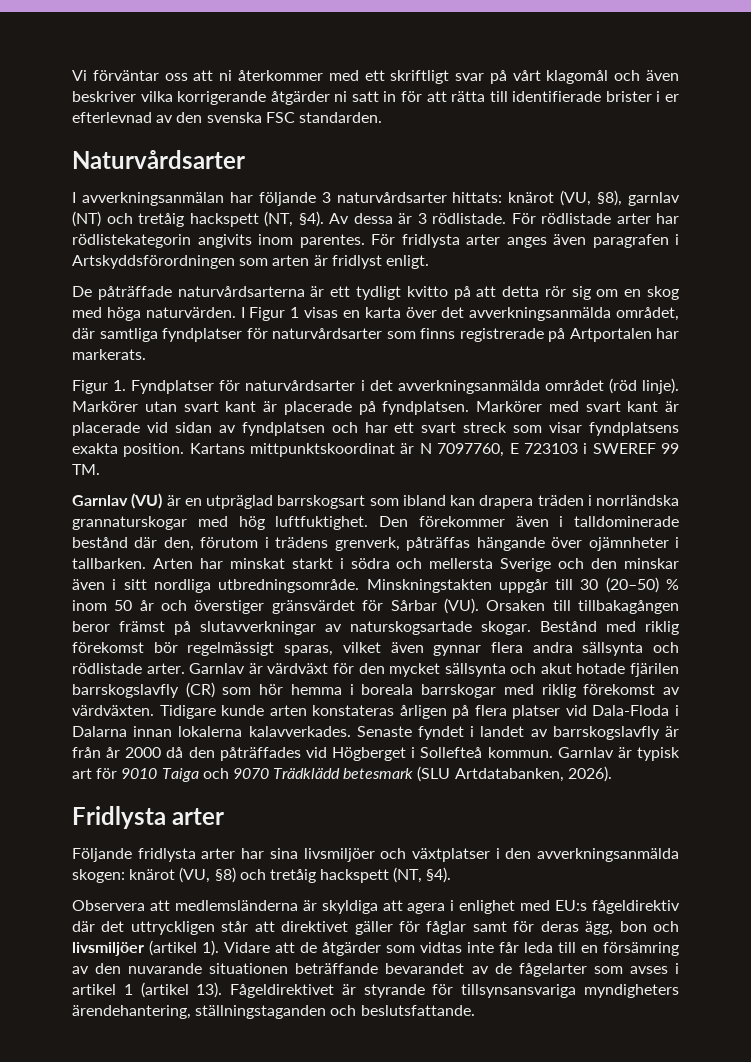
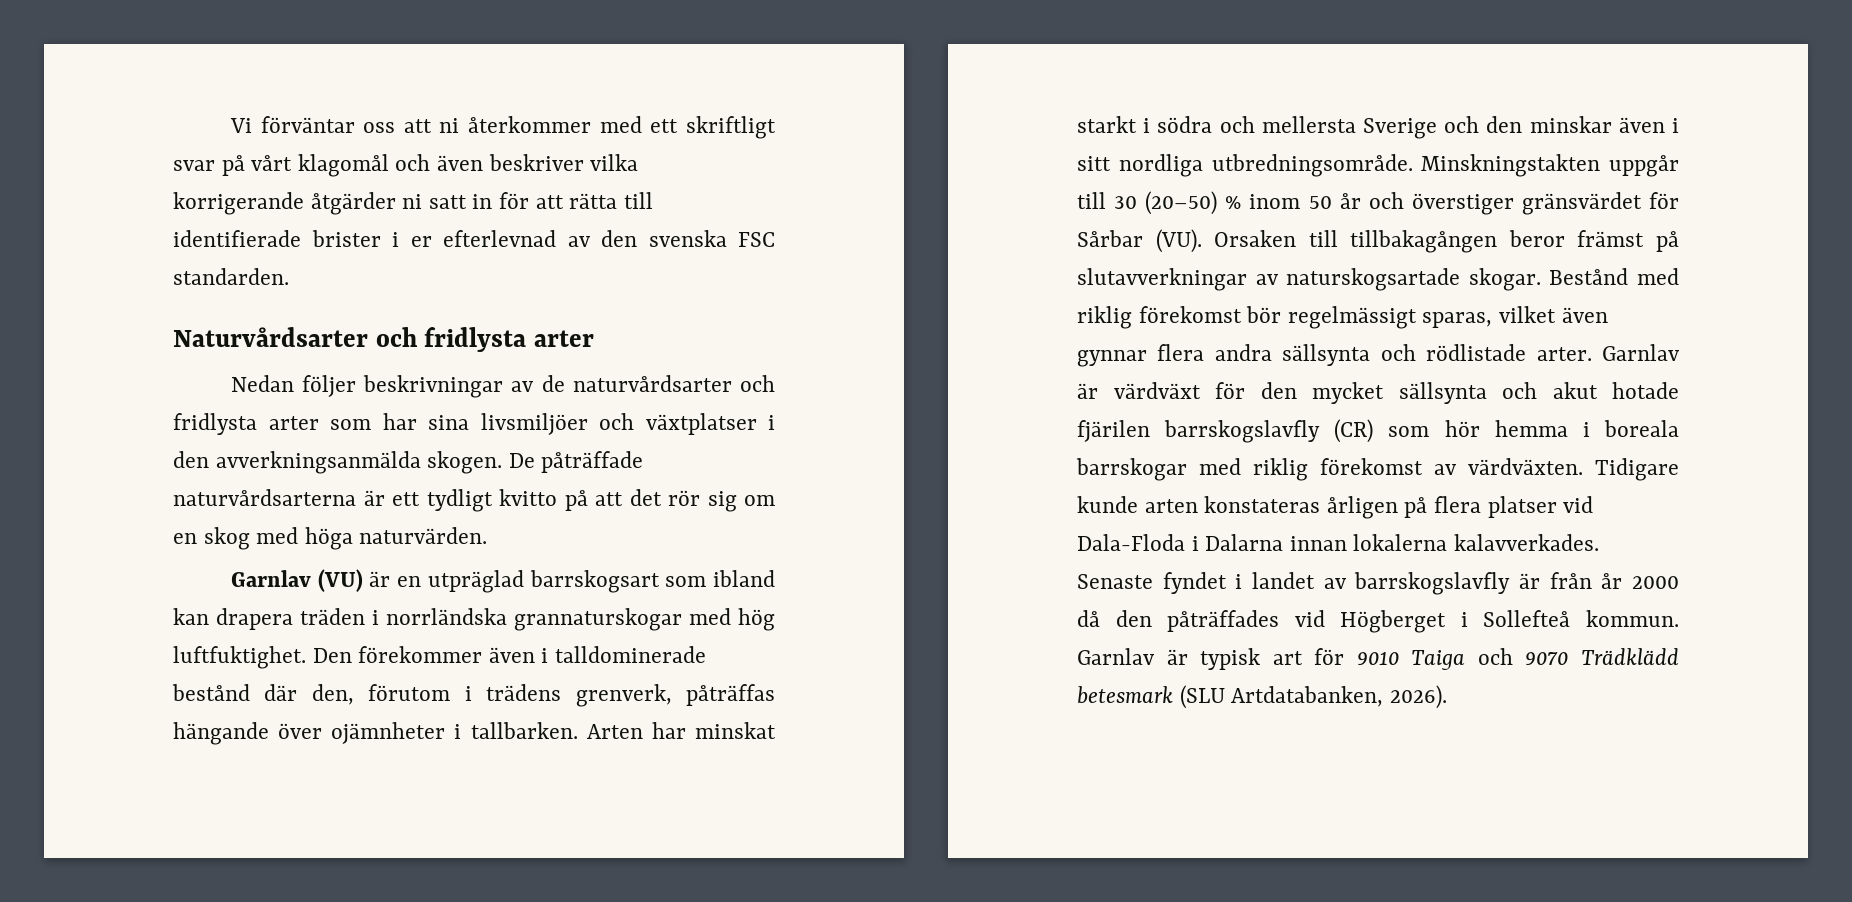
[72,190,680,206] [72,211,679,227] [72,234,679,248] [72,255,429,269] // I avverkningsanmälan har följande 3 naturvårdsarter hittats: knärot (VU, §8), garnlav (NT) och tretåig hackspett (NT, §4). Av dessa är 3 rödlistade. För rödlistade arter har rödlistekategorin angivits inom parentes. För fridlysta arter anges även paragrafen i Artskyddsförordningen som arten är fridlyst enligt. // -> [375,327,595,352] [230,375,775,398] [173,413,775,435] [173,451,503,474] och fridlysta arter // Nedan följer beskrivningar av de naturvårdsarter och fridlysta arter som har sina livsmiljöer och växtplatser i den avverkningsanmälda skogen.
[502,286,540,297] detta -> [629,489,662,506] det
[240,307,679,321] [72,328,679,342] [72,349,146,360] [72,378,680,394] [72,401,679,415] [72,422,680,436] [72,443,680,457] [72,464,100,475] I Figur 1 visas en karta över det avverkningsanmälda området, där samtliga fyndplatser för naturvårdsarter som finns registrerade på Artportalen har markerats. // Figur 1. Fyndplatser för naturvårdsarter i det avverkningsanmälda området (röd linje). Markörer utan svart kant är placerade på fyndplatsen. Markörer med svart kant är placerade vid sidan av fyndplatsen och har ett svart streck som visar fyndplatsens exakta position. Kartans mittpunktskoordinat är N 7097760, E 723103 i SWEREF 99 TM. -> (488, 535) none
[72,806,225,829] [72,848,679,862] [72,867,452,883] [72,900,681,914] [72,921,680,935] [72,940,679,956] [72,963,680,977] [72,982,679,998] [72,1005,475,1019] // Fridlysta arter // Följande fridlysta arter har sina livsmiljöer och växtplatser i den avverkningsanmälda skogen: knärot (VU, §8) och tretåig hackspett (NT, §4). // Observera att medlemsländerna är skyldiga att agera i enlighet med EU:s fågeldirektiv där det uttryckligen står att direktivet gäller för fåglar samt för deras ägg, bon och livsmiljöer (artikel 1). Vidare att de åtgärder som vidtas inte får leda till en försämring av den nuvarande situationen beträffande bevarandet av de fågelarter som avses i artikel 1 (artikel 13). Fågeldirektivet är styrande för tillsynsansvariga myndigheters ärendehantering, ställningstaganden och beslutsfattande. -> (1447, 697) none

